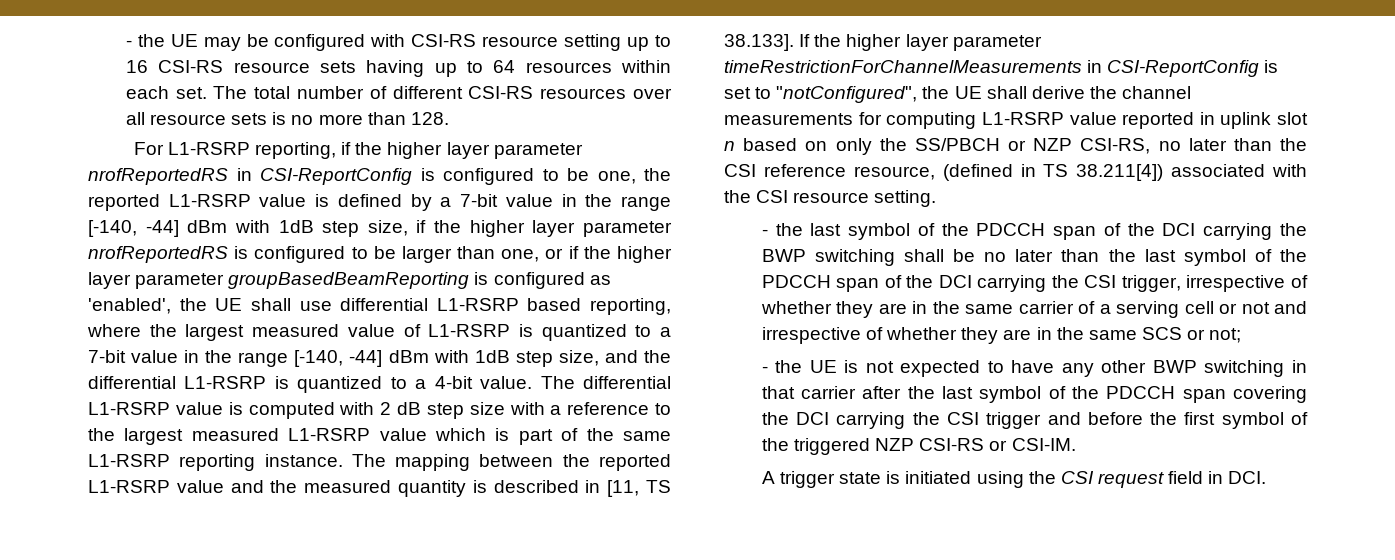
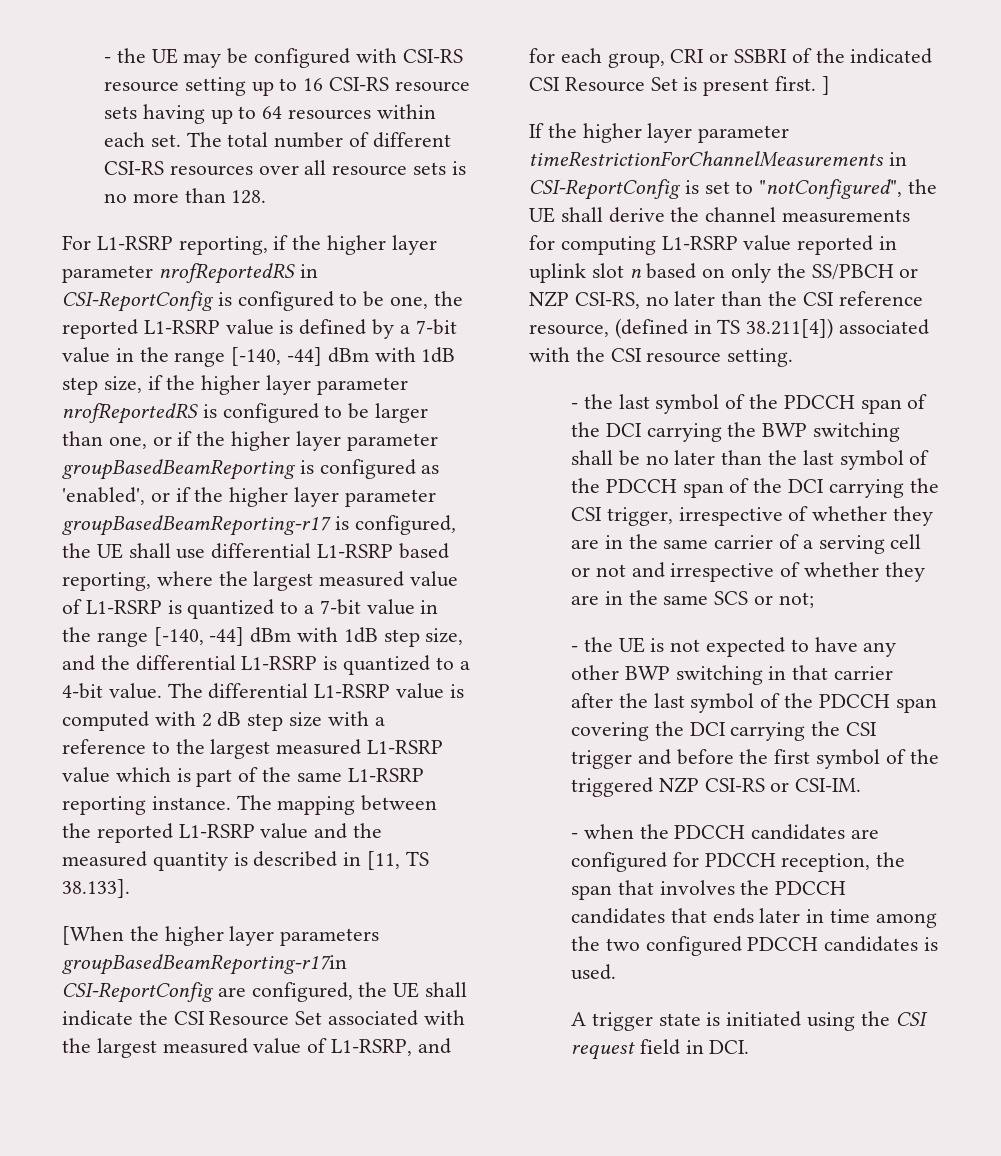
(171, 306) none -> [150,487,436,507] [62,515,456,536] or if the higher layer parameter groupBasedBeamReporting-r17 is configured,
(794, 42) none -> [62,926,380,946] [62,954,347,975] [62,982,468,1003] [62,1010,465,1026] [62,1038,451,1058] [529,48,933,68] [529,76,830,96] // [When the higher layer parameters groupBasedBeamReporting-r17in CSI-ReportConfig are configured, the UE shall indicate the CSI Resource Set associated with the largest measured value of L1-RSRP, and for each group, CRI or SSBRI of the indicated CSI Resource Set is present first. ] //
(1076, 444) none -> [570,824,879,840] [570,852,906,872] [570,880,847,900] [570,908,937,928] [570,936,938,956] [570,964,616,980] // - when the PDCCH candidates are configured for PDCCH reception, the span that involves the PDCCH candidates that ends later in time among the two configured PDCCH candidates is used.

